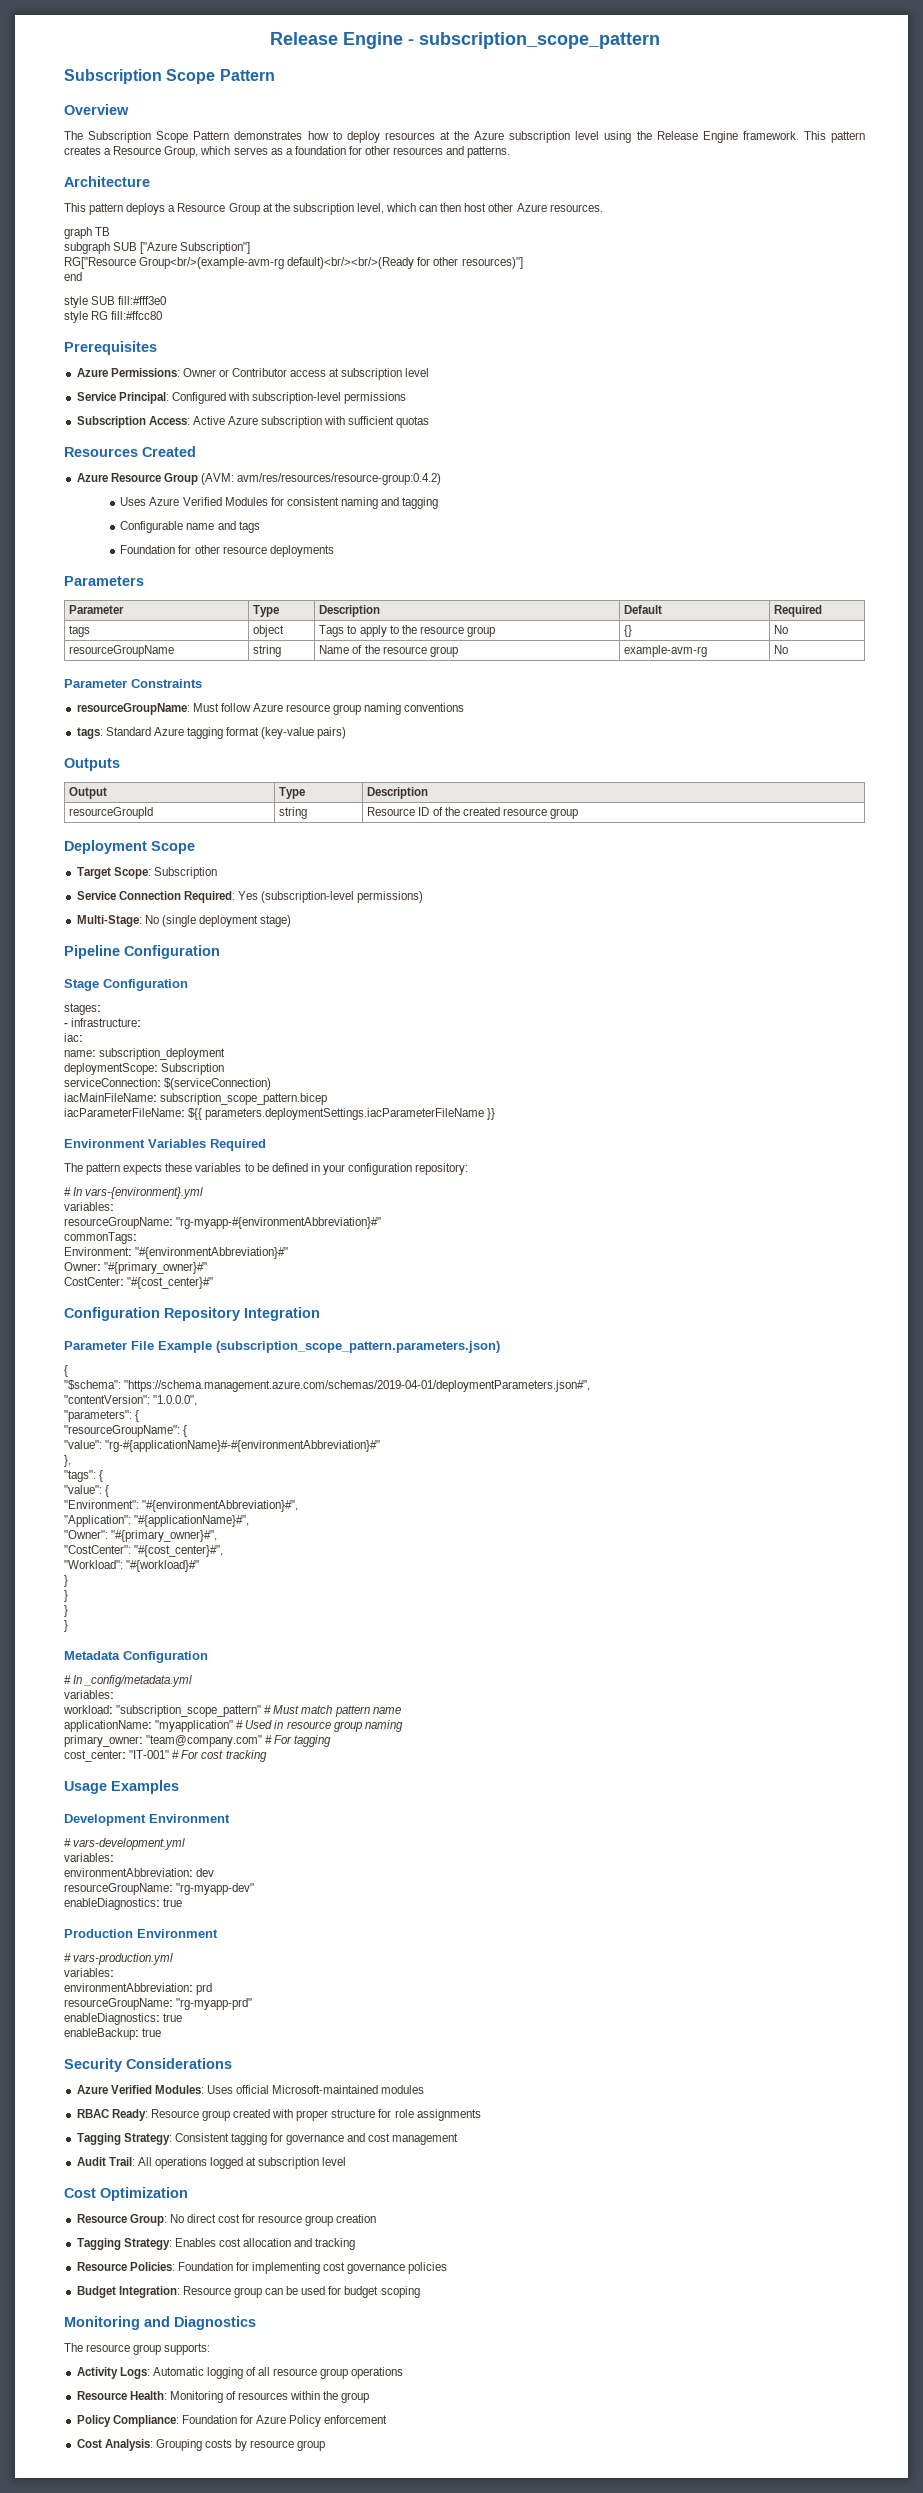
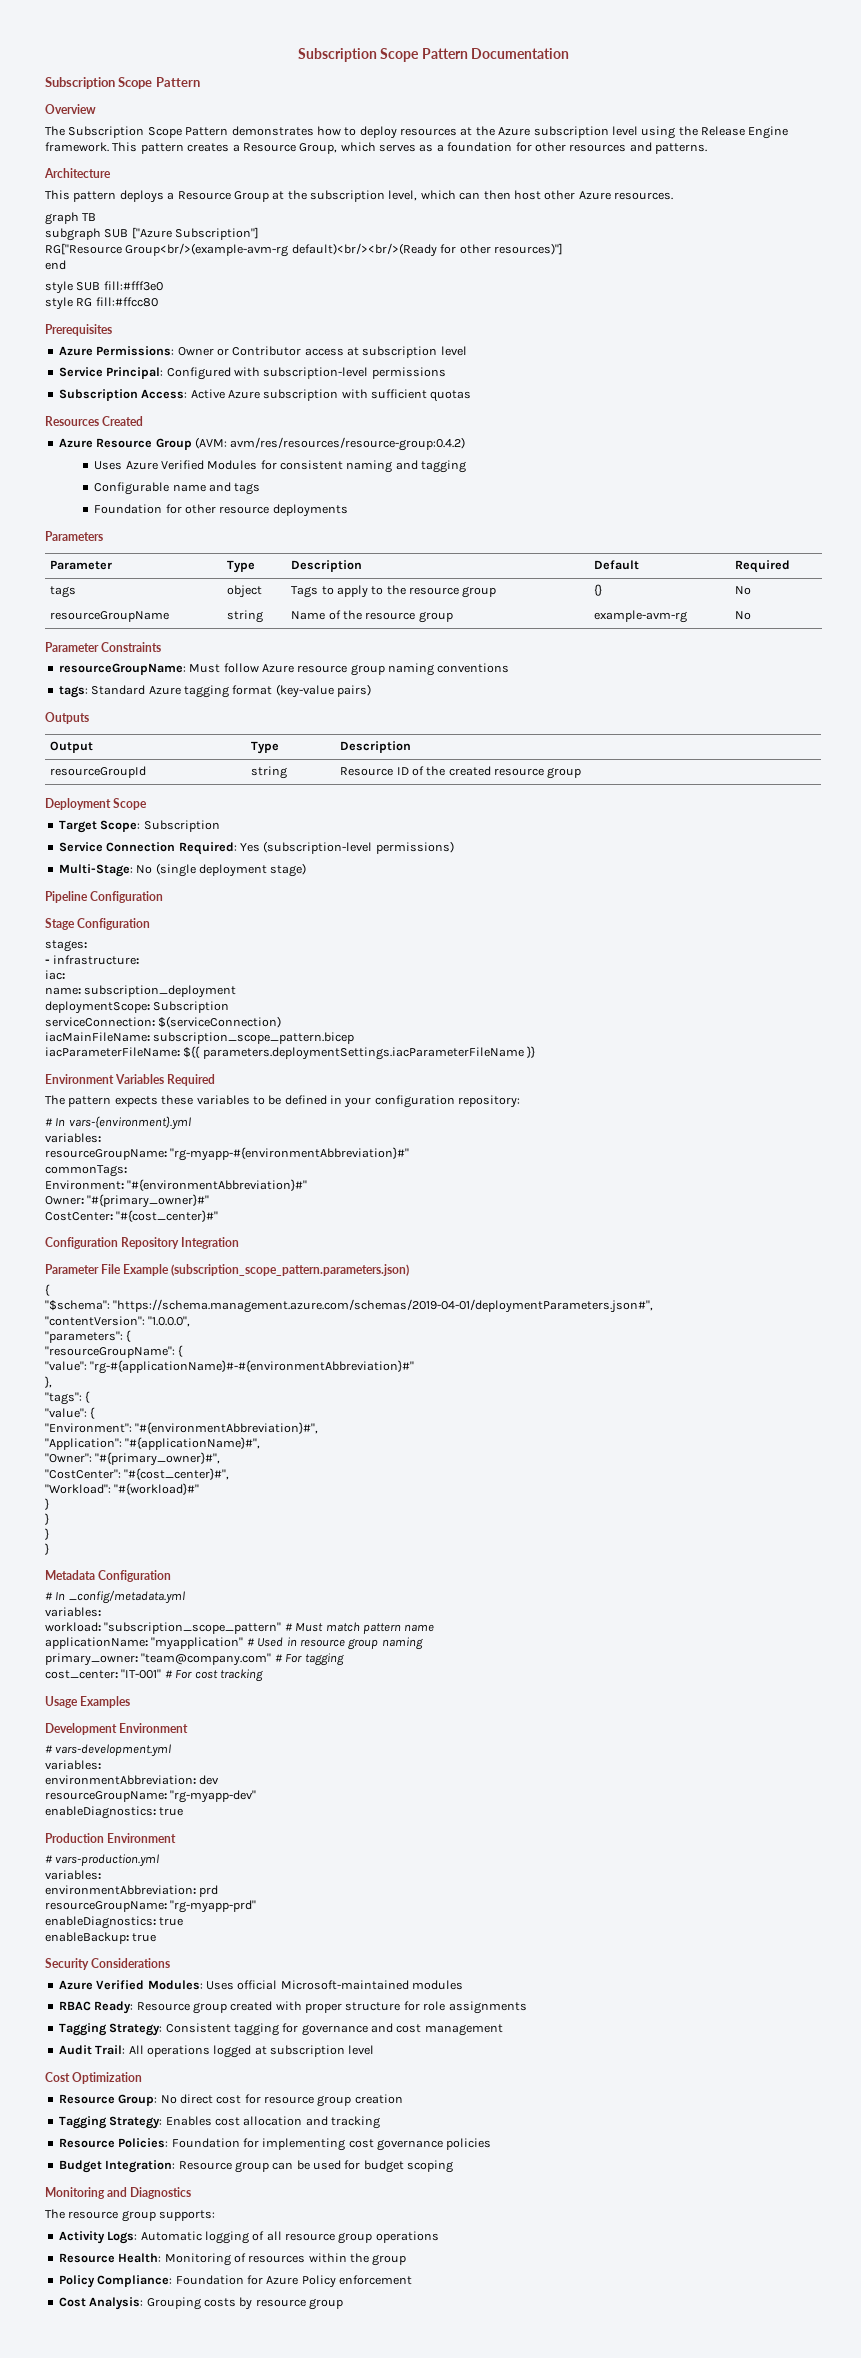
[269,32,660,49] Release Engine - subscription_scope_pattern -> [297,48,570,62] Subscription Scope Pattern Documentation

